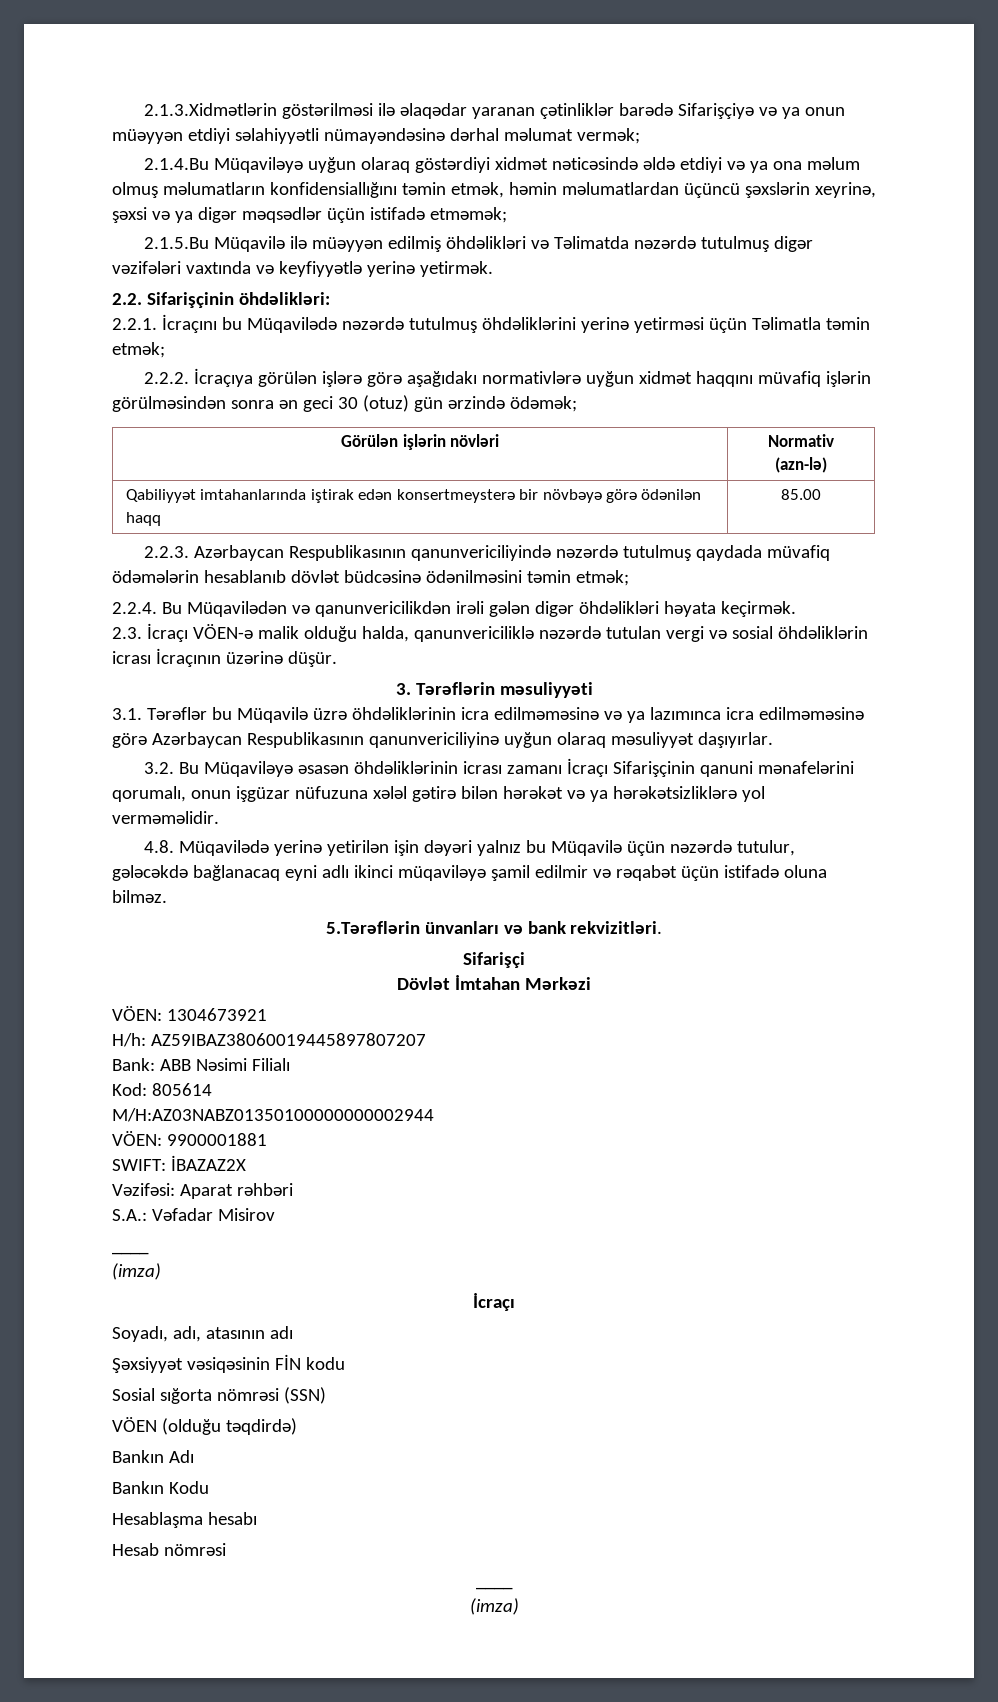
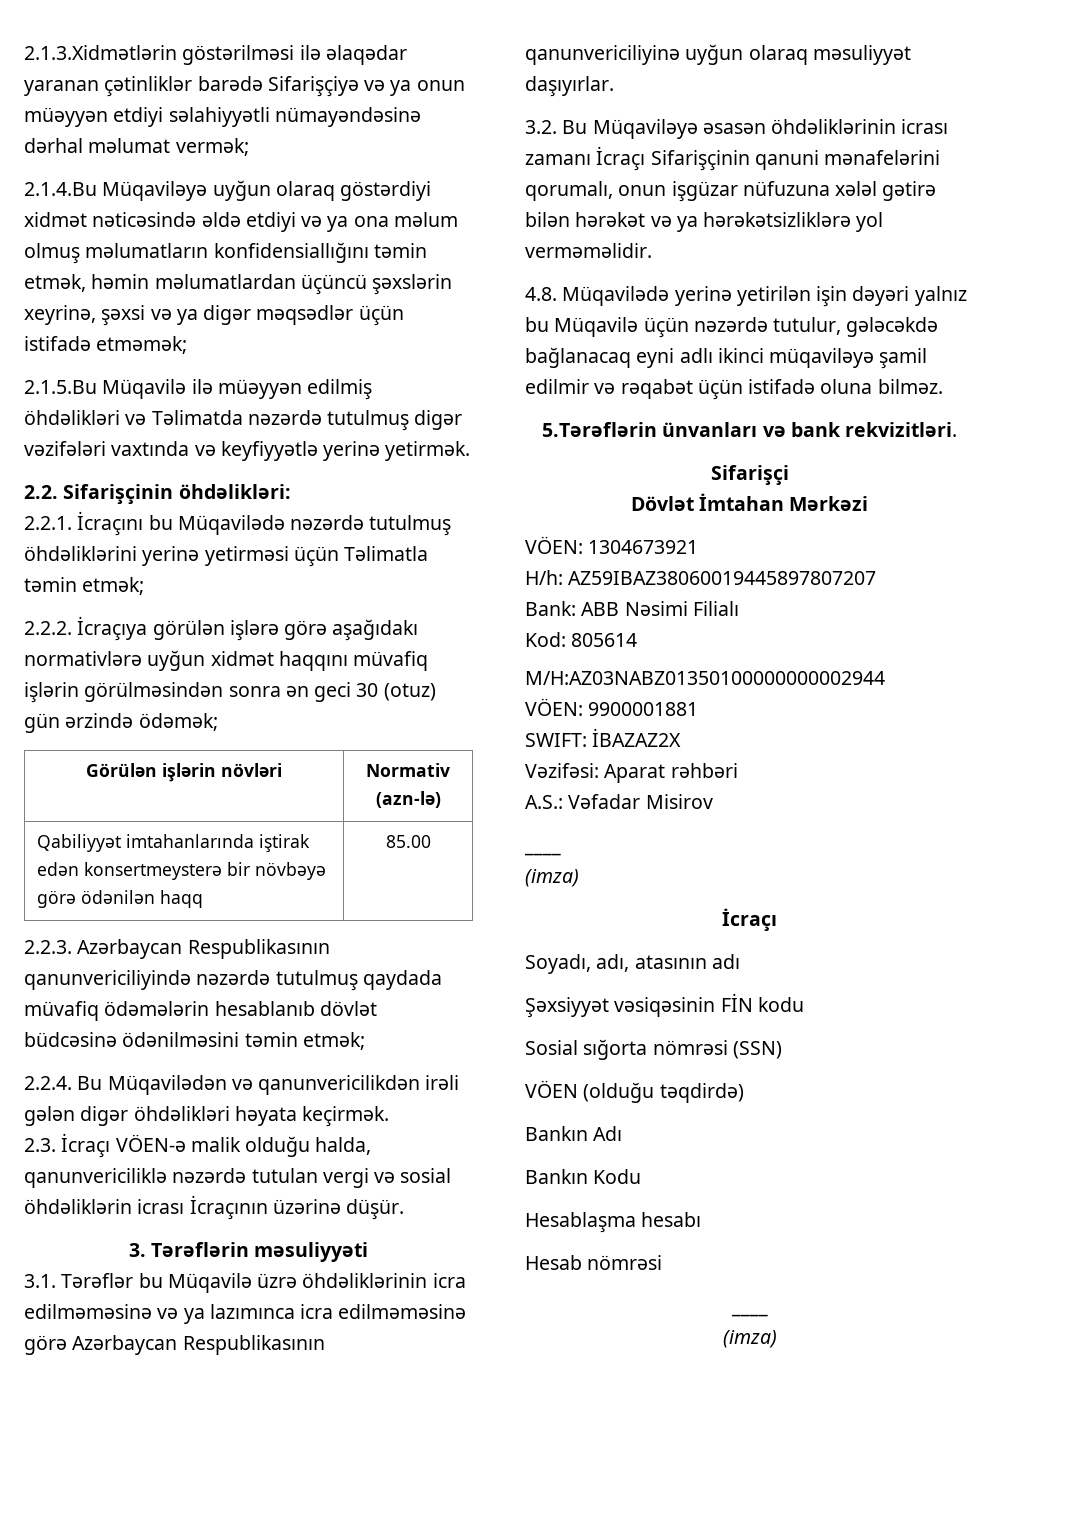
[112,1209,147,1221] S.A.: -> [525,795,563,809] A.S.:

